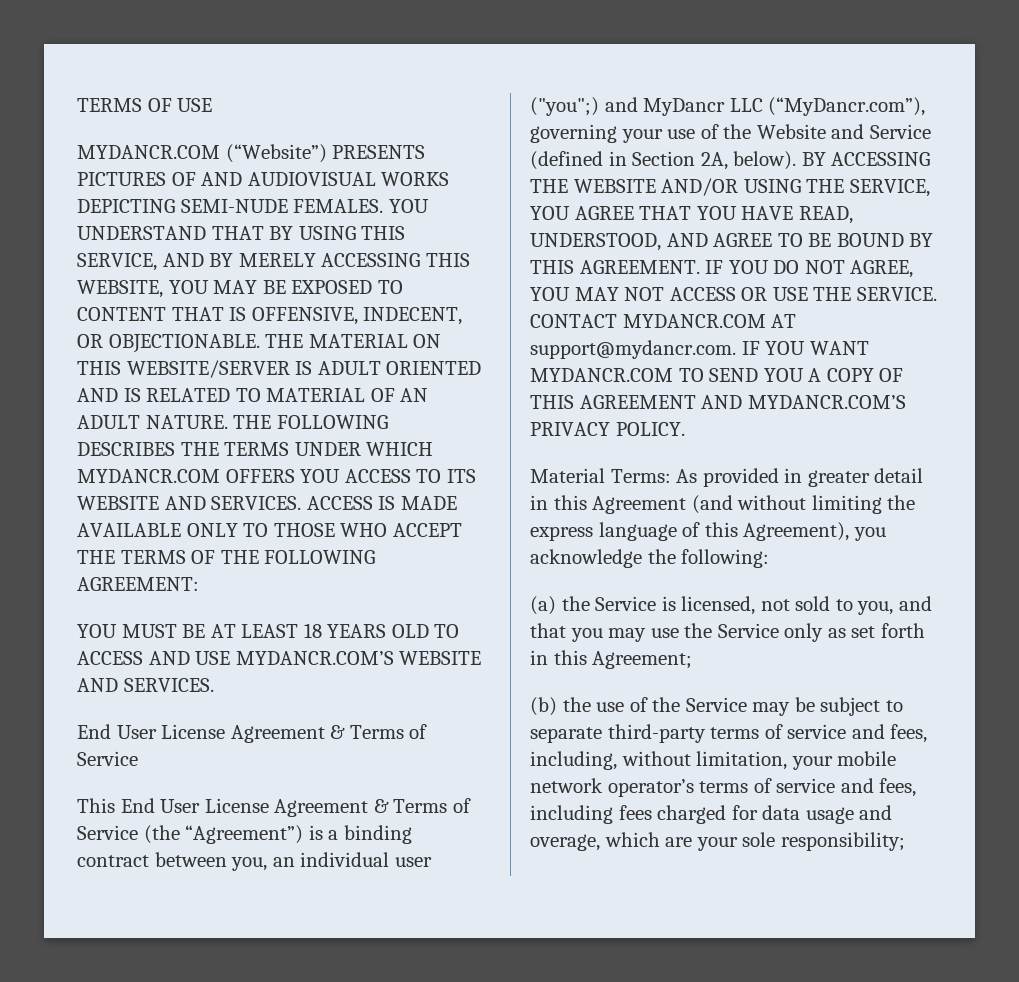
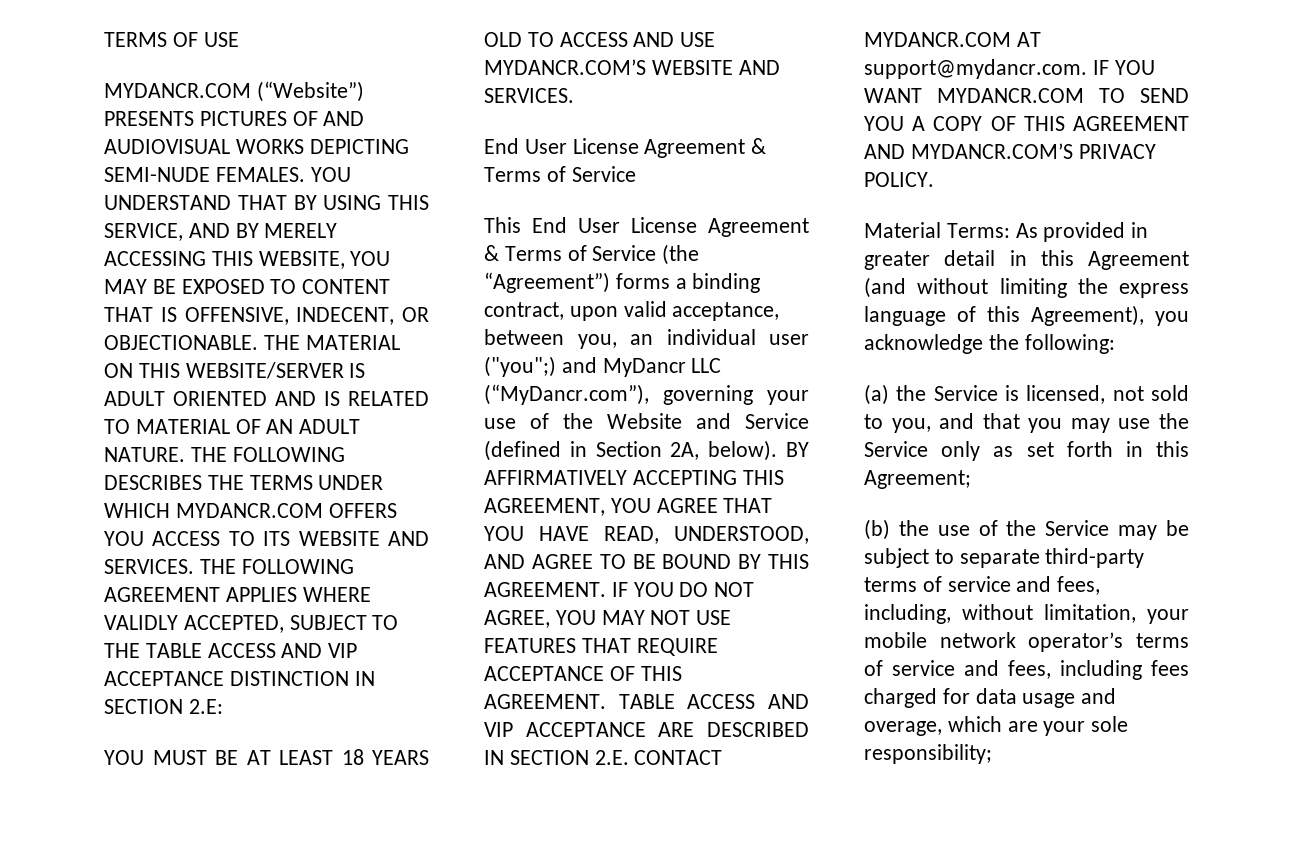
[306,496,457,510] [77,523,462,537] [77,550,376,564] [77,577,199,591] ACCESS IS MADE AVAILABLE ONLY TO THOSE WHO ACCEPT THE TERMS OF THE FOLLOWING AGREEMENT: -> [199,559,354,574] [104,587,371,602] [104,615,399,633] [104,643,358,658] [104,671,375,686] [104,699,223,714] THE FOLLOWING AGREEMENT APPLIES WHERE VALIDLY ACCEPTED, SUBJECT TO THE TABLE ACCESS AND VIP ACCEPTANCE DISTINCTION IN SECTION 2.E:
[308,825,323,840] is -> [615,273,670,289] forms
[77,855,149,867] contract -> [484,301,780,321] contract, upon valid acceptance,
[831,152,931,166] [530,178,930,197] ACCESSING THE WEBSITE AND/OR USING THE SERVICE, -> [484,470,784,485] [484,498,605,516] AFFIRMATIVELY ACCEPTING THIS AGREEMENT,
[669,287,937,301] ACCESS OR USE THE SERVICE. -> [696,610,732,625] [484,638,718,656] [484,666,682,681] [484,694,809,709] [484,722,809,737] [484,750,629,765] USE FEATURES THAT REQUIRE ACCEPTANCE OF THIS AGREEMENT. TABLE ACCESS AND VIP ACCEPTANCE ARE DESCRIBED IN SECTION 2.E.

